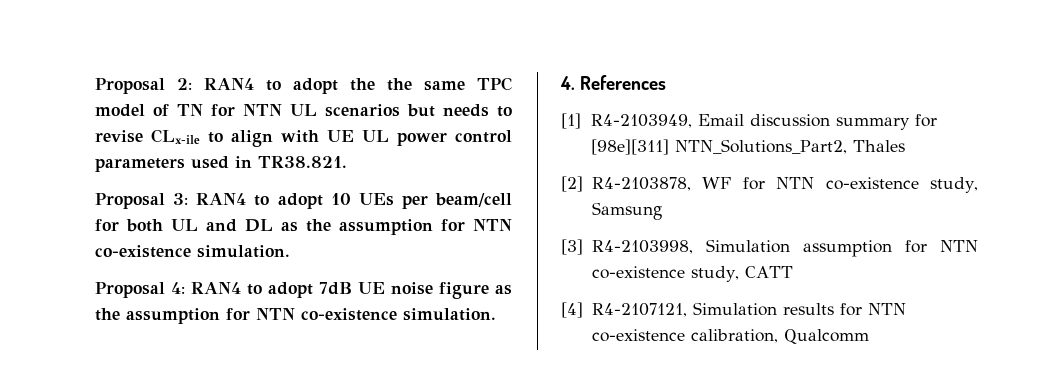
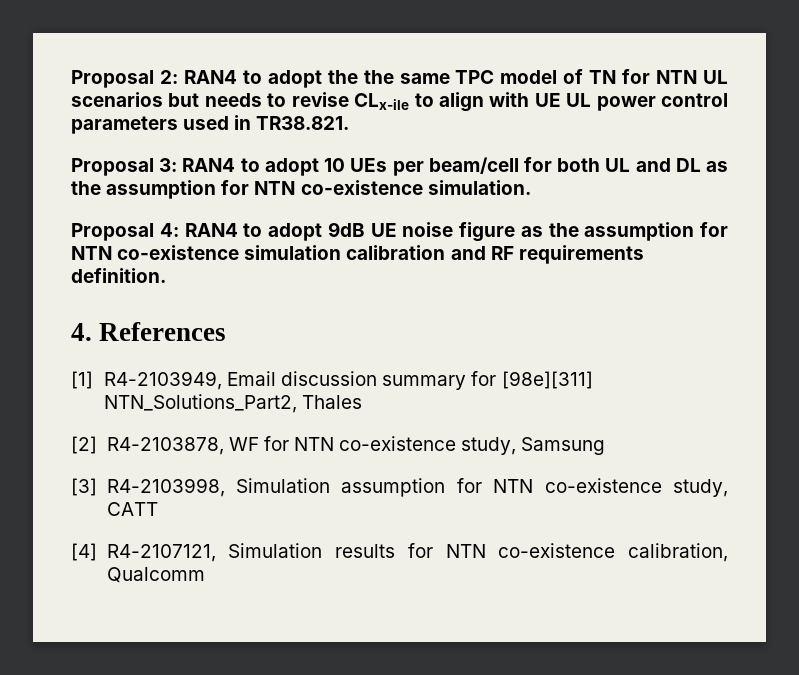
[319,282,352,295] 7dB -> [327,222,365,237] 9dB
[403,308,496,321] simulation. -> [244,245,644,264] [71,268,166,283] simulation calibration and RF requirements definition.

